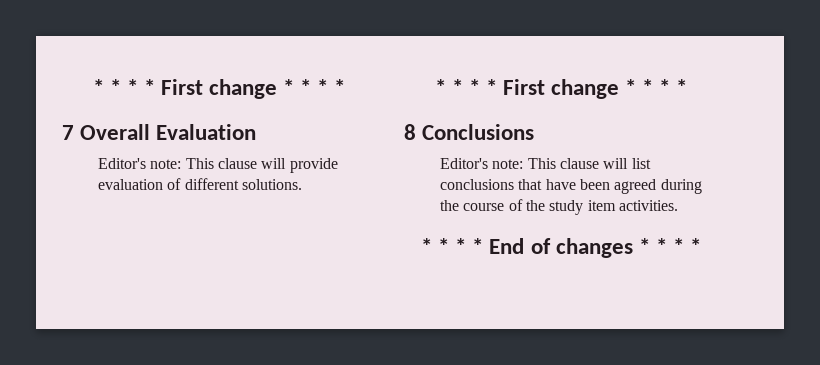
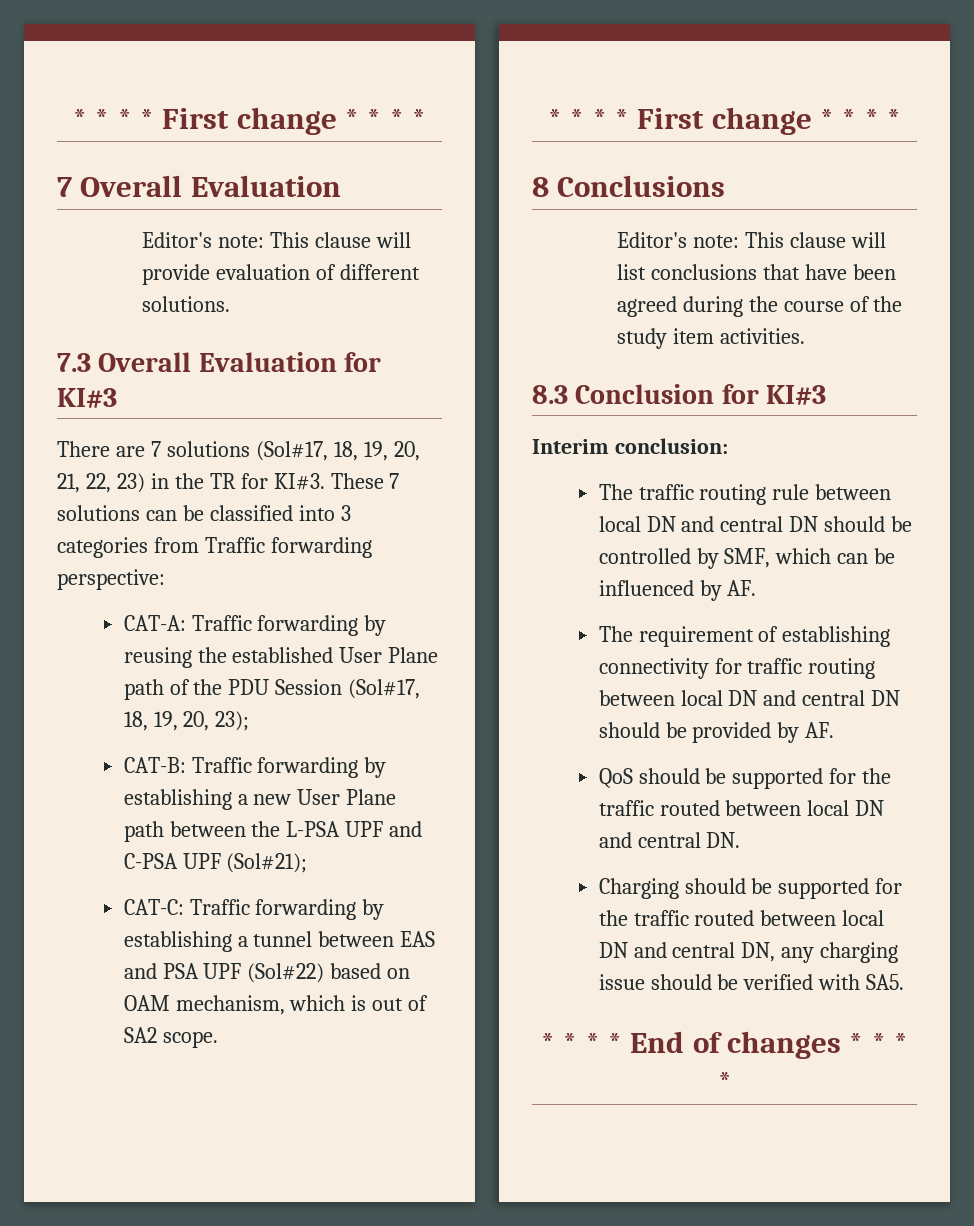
(302, 184) none -> [57,352,382,372] [57,388,117,408] [57,441,420,461] [57,473,400,493] [57,505,351,521] [57,537,372,558] [57,569,165,590] [123,615,387,636] [123,647,439,668] [123,679,421,700] [123,711,250,731] [123,757,387,778] [123,789,397,810] [123,821,423,842] [123,853,308,873] [123,899,385,920] [123,931,436,952] [123,963,411,983] [123,995,429,1015] [123,1027,218,1048] // 7.3 Overall Evaluation for KI#3 // There are 7 solutions (Sol#17, 18, 19, 20, 21, 22, 23) in the TR for KI#3. These 7 solutions can be classified into 3 categories from Traffic forwarding perspective: // CAT-A: Traffic forwarding by reusing the established User Plane path of the PDU Session (Sol#17, 18, 19, 20, 23); // CAT-B: Traffic forwarding by establishing a new User Plane path between the L-PSA UPF and C-PSA UPF (Sol#21); // CAT-C: Traffic forwarding by establishing a tunnel between EAS and PSA UPF (Sol#22) based on OAM mechanism, which is out of SA2 scope.
(678, 205) none -> [532,384,827,405] [532,438,728,454] [598,484,892,505] [598,516,913,532] [598,548,896,569] [598,580,757,601] [598,626,891,647] [598,658,876,679] [598,690,901,706] [598,722,835,743] [598,768,892,789] [598,800,885,816] [598,832,741,848] [598,878,903,899] [598,910,885,926] [598,942,899,963] [598,974,905,990] // 8.3 Conclusion for KI#3 // Interim conclusion: // The traffic routing rule between local DN and central DN should be controlled by SMF, which can be influenced by AF. // The requirement of establishing connectivity for traffic routing between local DN and central DN should be provided by AF. // QoS should be supported for the traffic routed between local DN and central DN. // Charging should be supported for the traffic routed between local DN and central DN, any charging issue should be verified with SA5.

